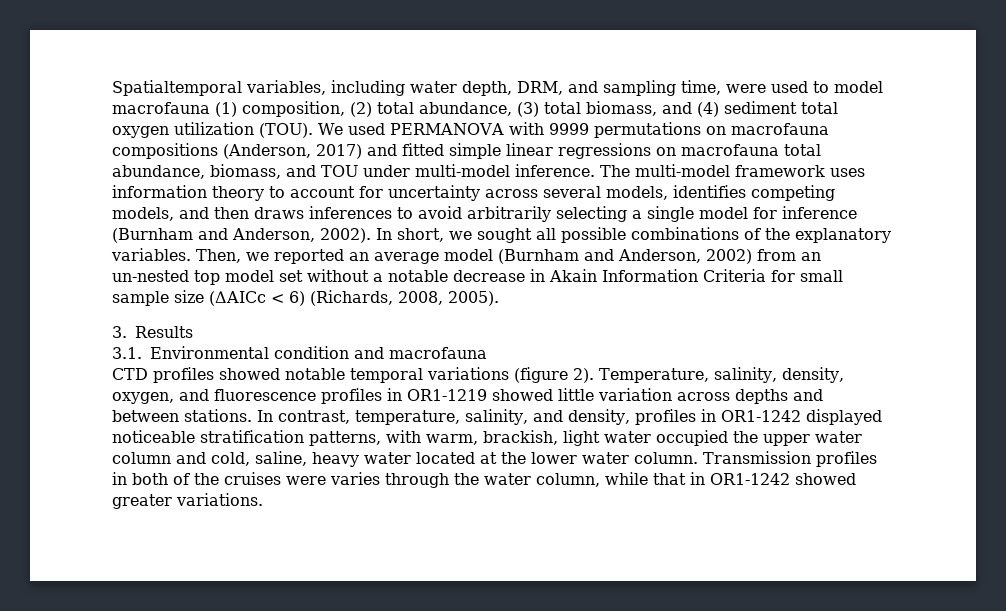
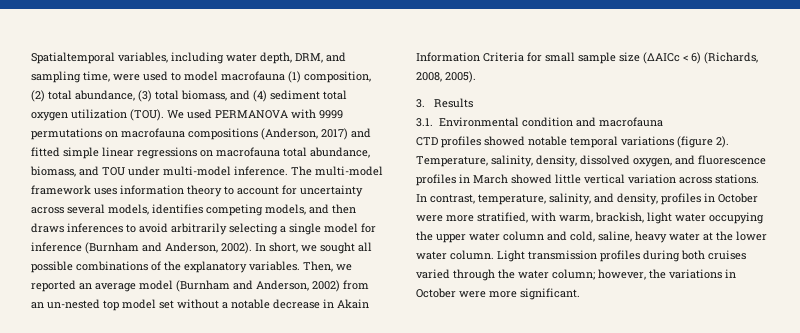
(844, 375) none -> [580,155,630,165] dissolved
[407,389,487,401] OR1-1219 -> [473,174,508,184] March
(594, 394) none -> [584,174,625,184] vertical
[735,389,823,404] [112,410,179,422] depths and between -> (712, 180) none
[720,409,882,425] [112,430,381,446] OR1-1242 displayed noticeable stratification patterns, -> [718,193,758,203] [416,212,528,223] October were more stratified,
[656,430,728,446] occupied -> [709,212,764,224] occupying
[416,452,475,464] located -> (700, 236) none
[703,451,877,467] [112,472,856,488] [112,493,263,509] Transmission profiles in both of the cruises were varies through the water column, while that in OR1-1242 showed greater variations. -> [497,250,746,262] [416,269,736,281] [416,288,580,300] Light transmission profiles during both cruises varied through the water column; however, the variations in October were more significant.

